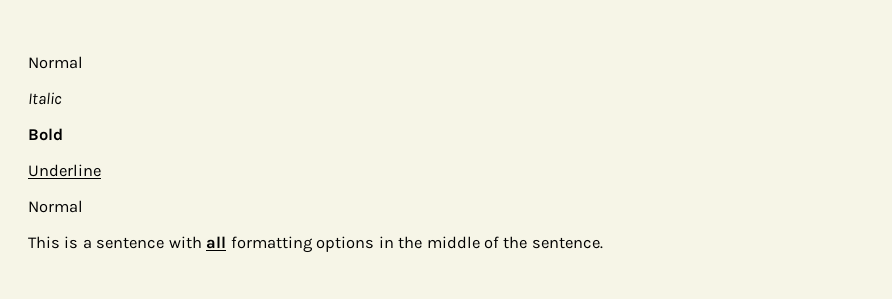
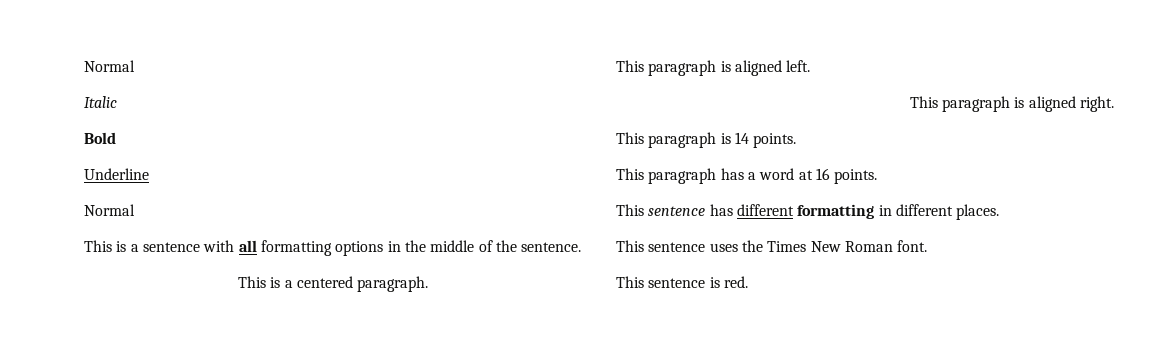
(603, 243) none -> [237,276,429,292] [616,60,811,76] [909,96,1114,112] [616,132,797,148] [616,168,878,184] [616,204,1000,220] [616,240,928,252] [616,276,748,288] // This is a centered paragraph. // This paragraph is aligned left. // This paragraph is aligned right. // This paragraph is 14 points. // This paragraph has a word at 16 points. // This sentence has different formatting in different places. // This sentence uses the Times New Roman font. // This sentence is red.

